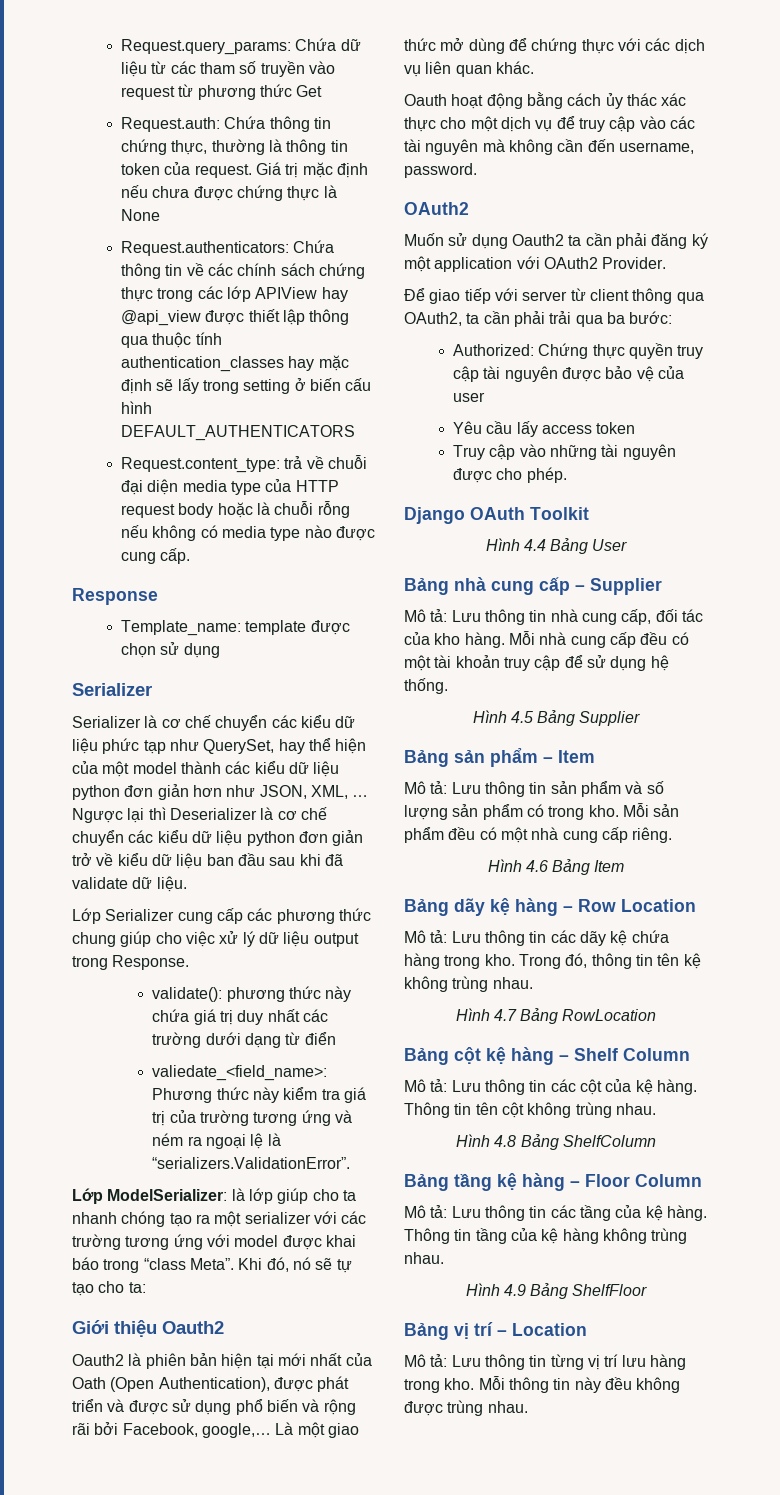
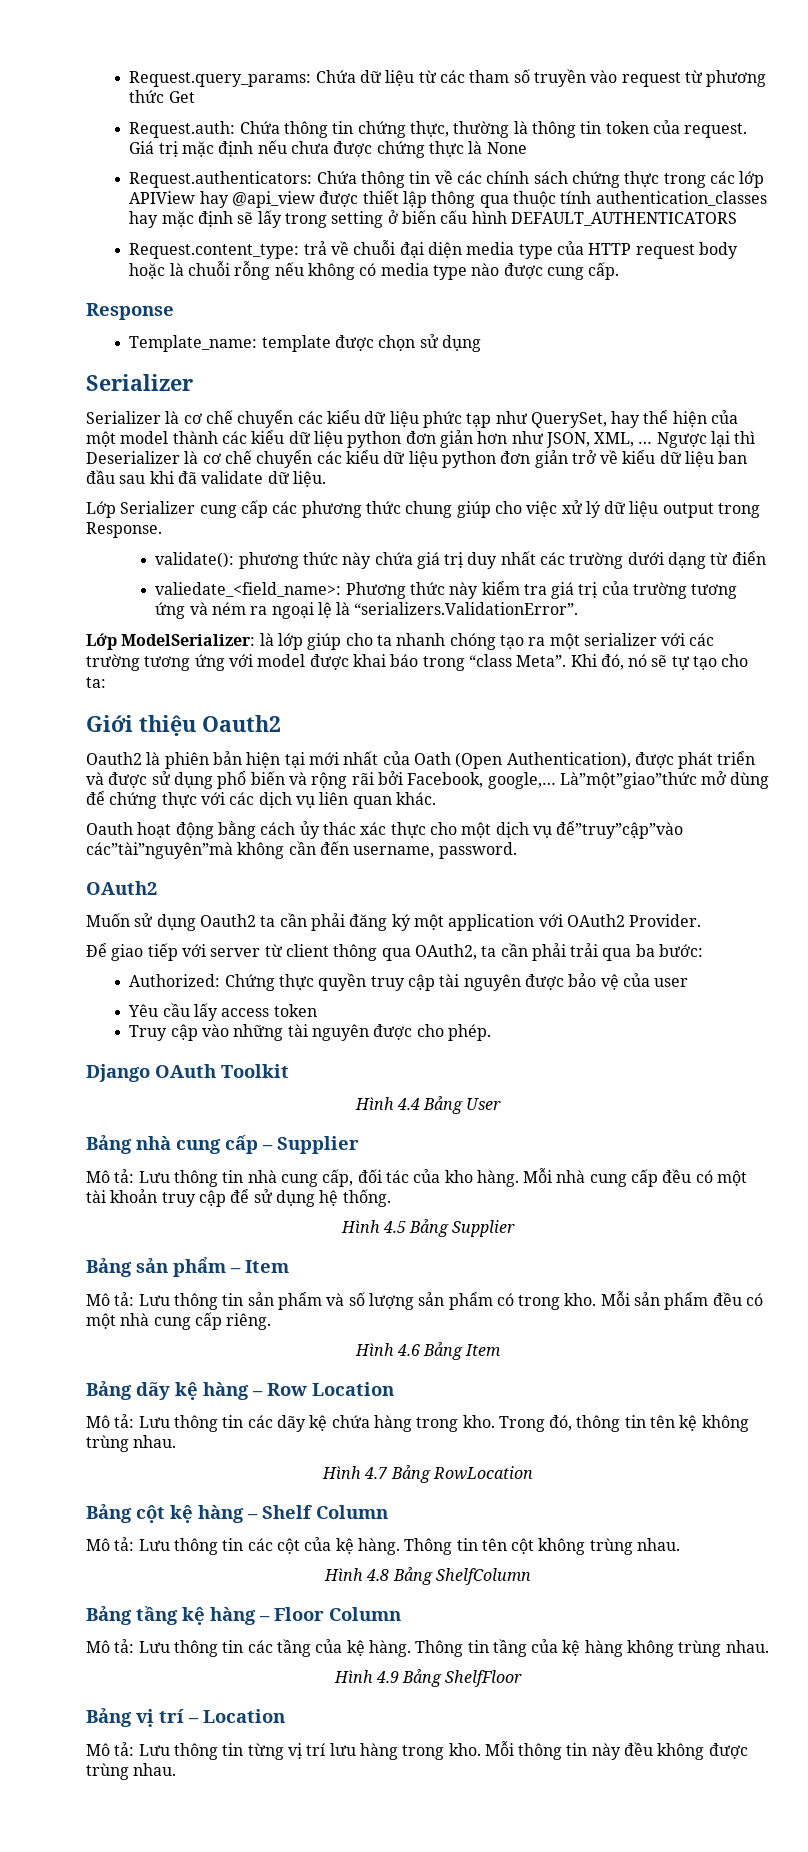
[275,1422,359,1438] [404,38,436,51] Là một giao thức -> [559,772,697,789] Là”một”giao”thức
[556,116,695,132] [404,139,505,155] để truy cập vào các tài nguyên mà -> [556,821,684,839] [86,842,233,859] để”truy”cập”vào các”tài”nguyên”mà

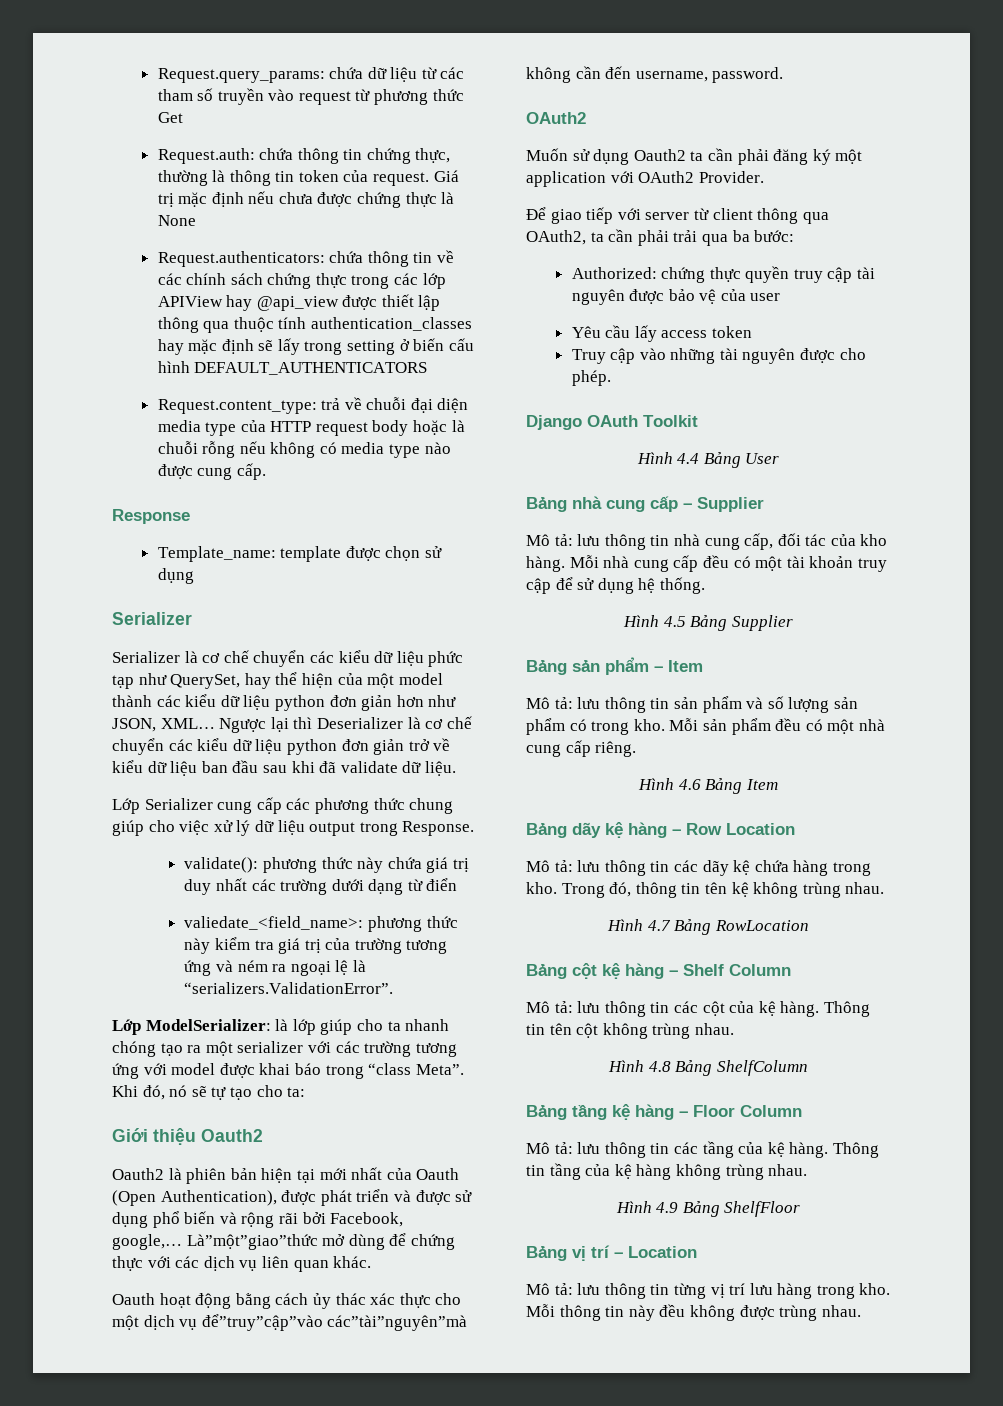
[315,70,356,83] Chứa -> [329,67,364,79] chứa
[239,121,280,134] Chứa -> [259,148,294,160] chứa
[316,171,357,184] Chứa -> [329,251,364,263] chứa
[594,432,653,447] XML, … -> [160,718,215,729] XML…
[345,582,406,599] Phương -> [367,916,422,932] phương
[413,752,451,765] Oath -> [416,1168,460,1180] Oauth
[224,974,275,991] Chứng -> [661,267,706,283] chứng
[138,1171,170,1183] Lưu -> [577,534,601,546] lưu
[138,1294,170,1306] Lưu -> [577,697,601,709] lưu
[138,1416,170,1428] Lưu -> [577,860,601,872] lưu
[138,1539,170,1551] Lưu -> [577,1001,601,1013] lưu
[138,1641,170,1653] Lưu -> [577,1142,601,1154] lưu
[138,1744,170,1756] Lưu -> [577,1283,601,1295] lưu

